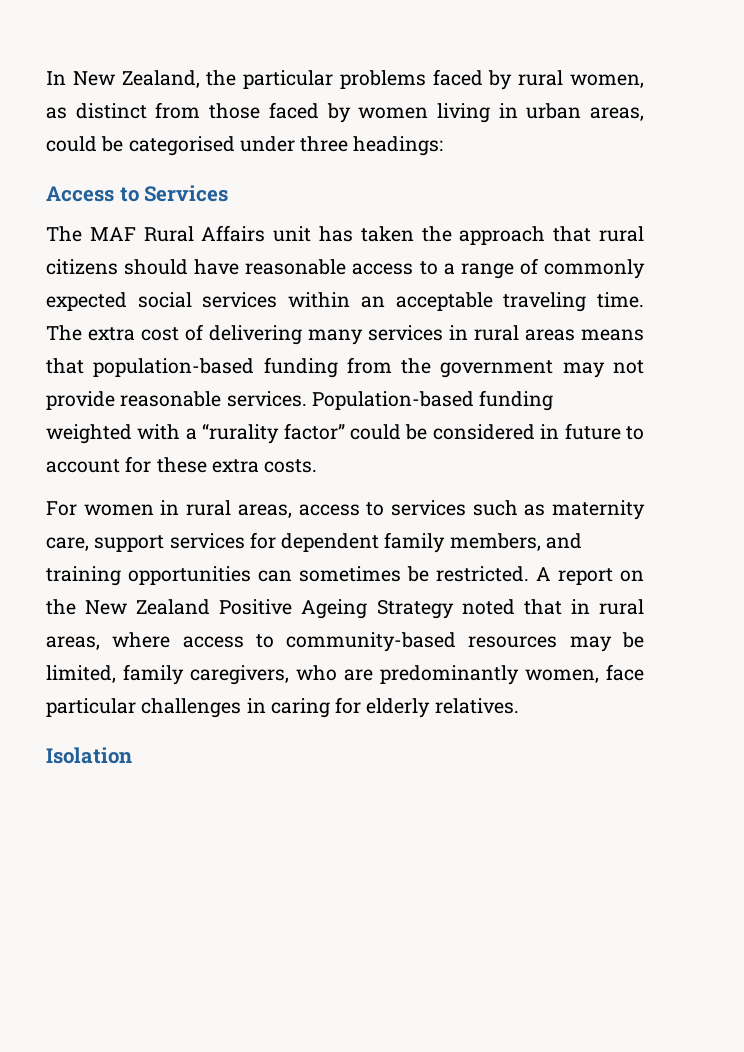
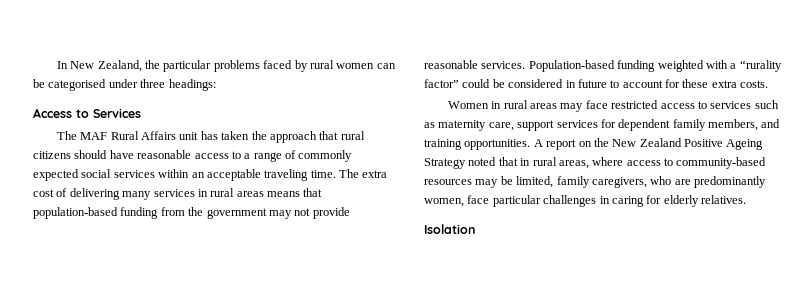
[570,74,644,88] [46,102,644,123] [46,136,97,152] women, as distinct from those faced by women living in urban areas, could -> [336,63,396,69] women can
[46,500,292,518] For women in rural areas, -> [447,100,659,112] Women in rural areas may face restricted
[128,566,529,585] opportunities can sometimes be restricted. -> [464,139,531,150] opportunities.

